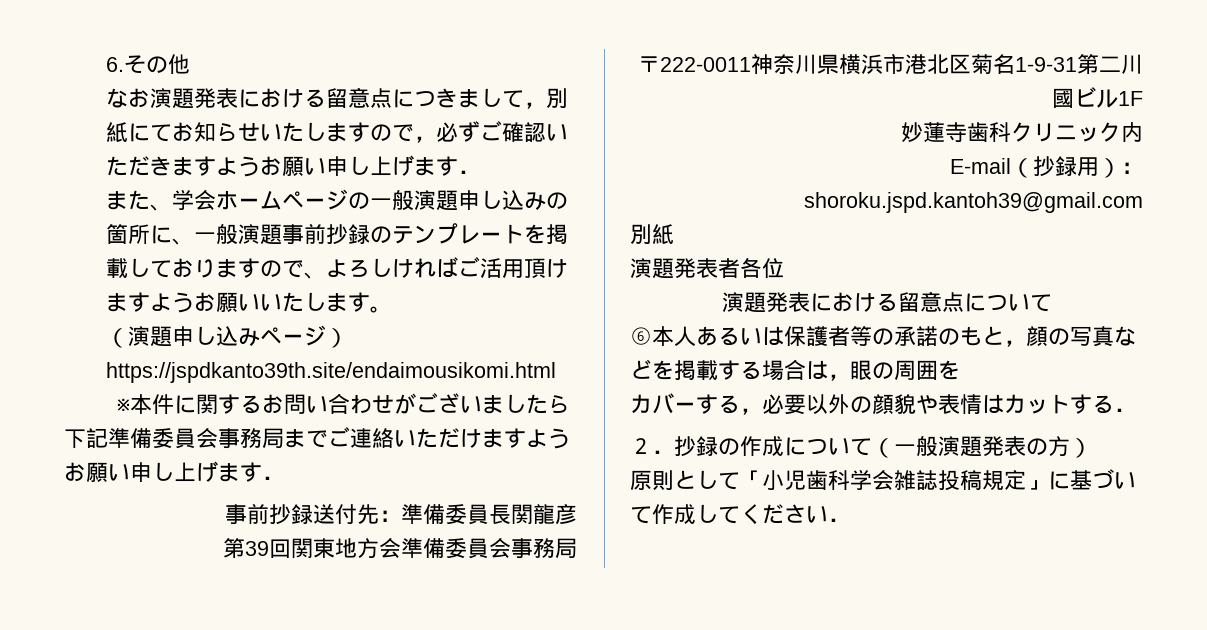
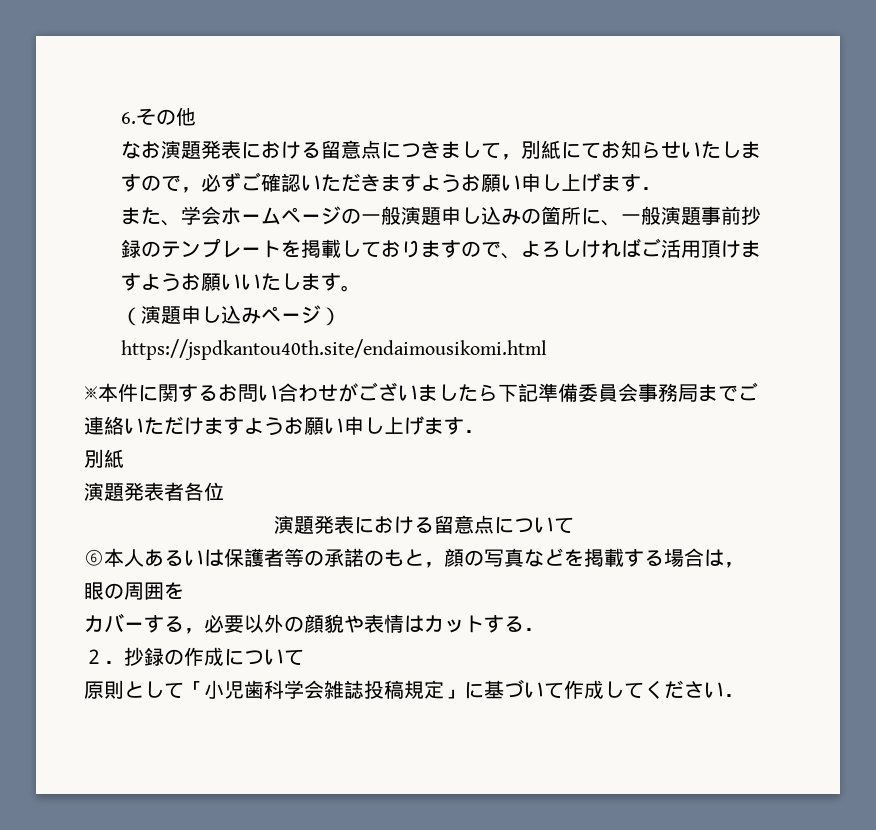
[106,362,557,383] https://jspdkanto39th.site/endaimousikomi.html -> [121,339,548,360] https://jspdkantou40th.site/endaimousikomi.html
[225,503,577,525] [223,538,577,559] [638,54,1143,75] [1052,87,1143,108] [901,122,1143,143] [950,156,1143,178] [804,192,1143,213] // 事前抄録送付先：準備委員長関龍彦 // 第39回関東地方会準備委員会事務局 // 〒222-0011神奈川県横浜市港北区菊名1-9-31第二川國ビル1F // 妙蓮寺歯科クリニック内 // E-mail（抄録用）：shoroku.jspd.kantoh39@gmail.com -> (484, 431) none
[872,436,1092,458] （一般演題発表の方） -> (304, 657) none

